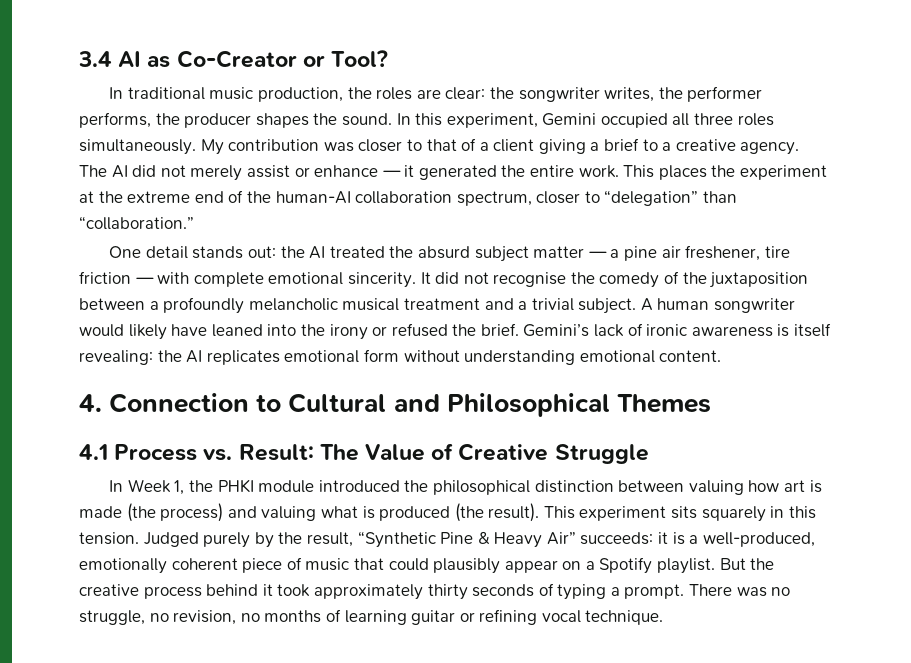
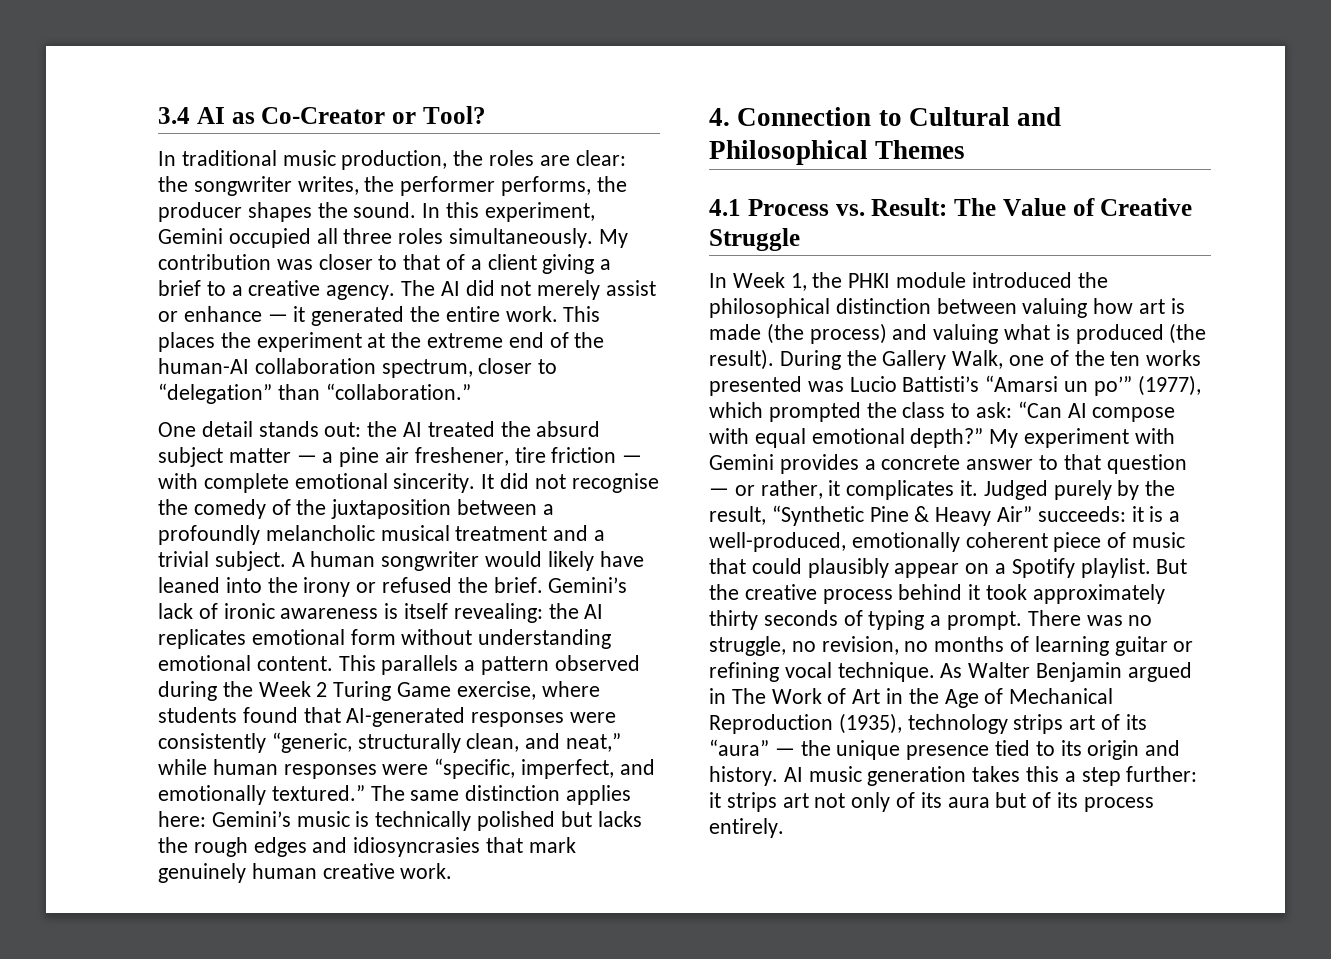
(722, 356) none -> [338,655,640,675] [158,681,600,701] [158,707,617,727] [158,732,622,753] [158,758,655,779] [158,785,632,805] [158,811,642,831] [158,837,576,857] [158,863,453,883] This parallels a pattern observed during the Week 2 Turing Game exercise, where students found that AI-generated responses were consistently “generic, structurally clean, and neat,” while human responses were “specific, imperfect, and emotionally textured.” The same distinction applies here: Gemini’s music is technically polished but lacks the rough edges and idiosyncrasies that mark genuinely human creative work.
[543,506,816,522] [79,532,139,545] This experiment sits squarely in this tension. -> [779,350,1202,370] [709,375,1201,396] [709,401,1176,422] [709,428,1175,448] [709,454,1187,474] [709,480,979,500] During the Gallery Walk, one of the ten works presented was Lucio Battisti’s “Amarsi un po’” (1977), which prompted the class to ask: “Can AI compose with equal emotional depth?” My experiment with Gemini provides a concrete answer to that question — or rather, it complicates it.
(664, 617) none -> [940,662,1192,682] [709,688,1114,708] [709,713,1147,734] [709,739,1181,760] [709,766,1198,786] [709,792,1154,812] [709,818,784,838] As Walter Benjamin argued in The Work of Art in the Age of Mechanical Reproduction (1935), technology strips art of its “aura” — the unique presence tied to its origin and history. AI music generation takes this a step further: it strips art not only of its aura but of its process entirely.

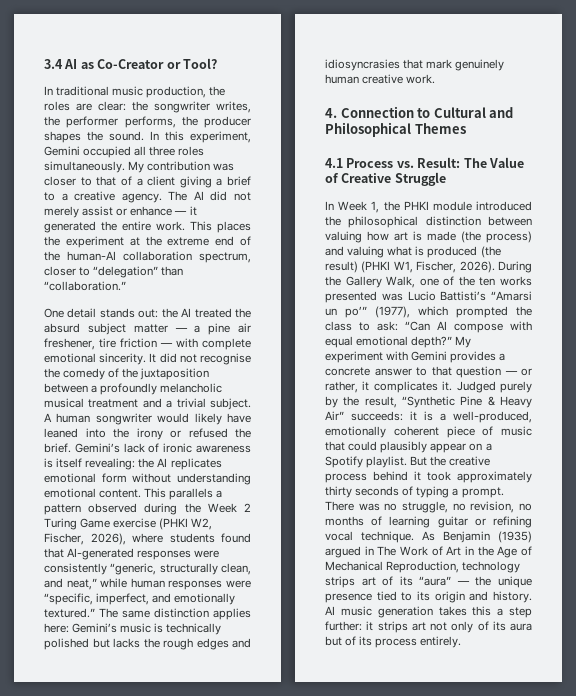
[456,681,536,700] exercise, -> [113,518,213,530] [44,533,126,545] exercise (PHKI W2, Fischer, 2026),
[709,349,774,370] result). -> [325,261,495,273] result) (PHKI W1, Fischer, 2026).
[968,662,1123,682] Walter Benjamin -> [443,531,532,543] Benjamin (1935)
[709,713,902,734] Reproduction (1935), -> [386,561,460,573] Reproduction,

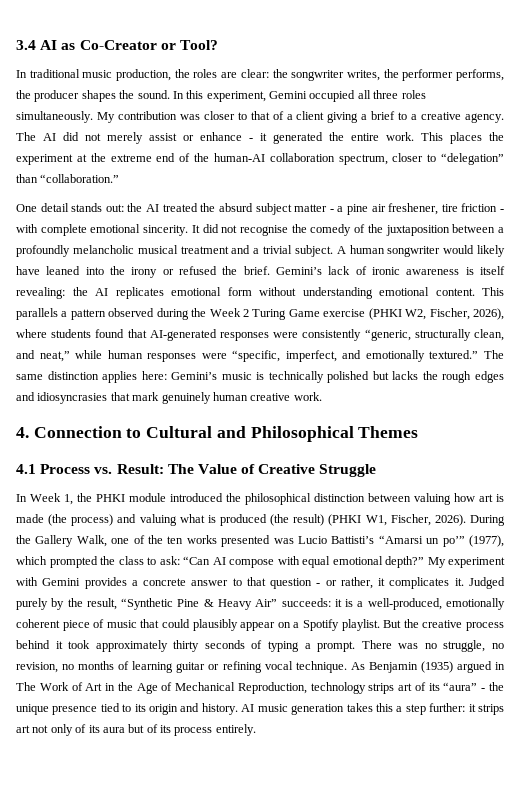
[174,211,188,215] — -> [249,138,253,141] -
[174,328,188,332] — -> [329,209,334,212] -
[160,343,173,347] — -> [499,209,504,212] -
[504,371,518,375] — -> [316,583,321,586] -
[456,581,470,585] — -> [481,688,486,691] -

